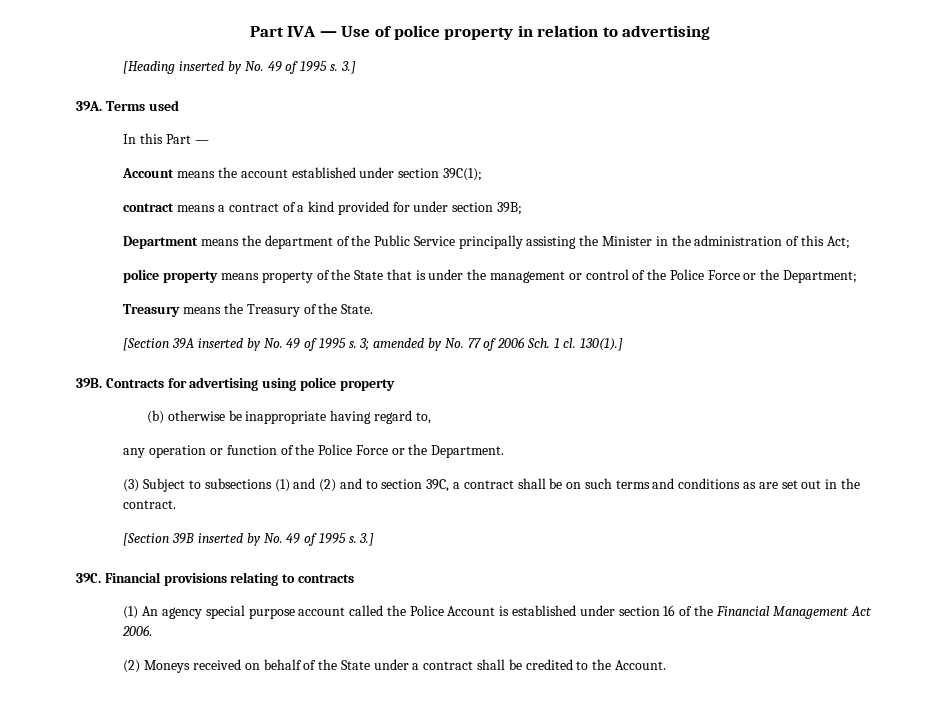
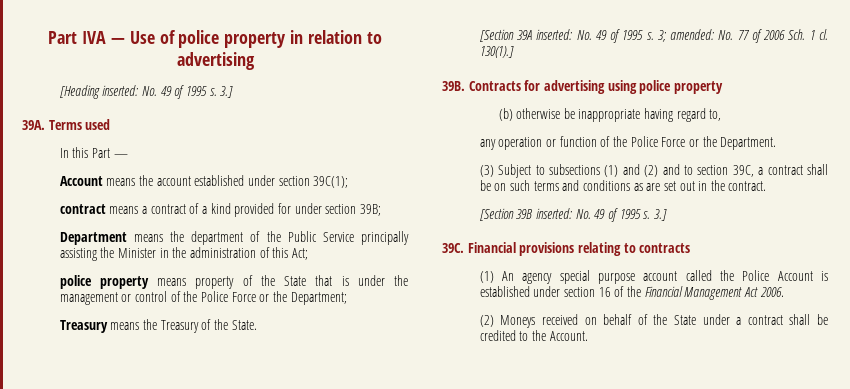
[179,61,242,74] inserted by -> [102,85,139,96] inserted:
[197,338,261,351] inserted by -> [536,29,573,40] inserted:
[373,338,442,351] amended by -> [670,29,715,40] amended:
[197,533,261,546] inserted by -> [535,208,572,219] inserted:

